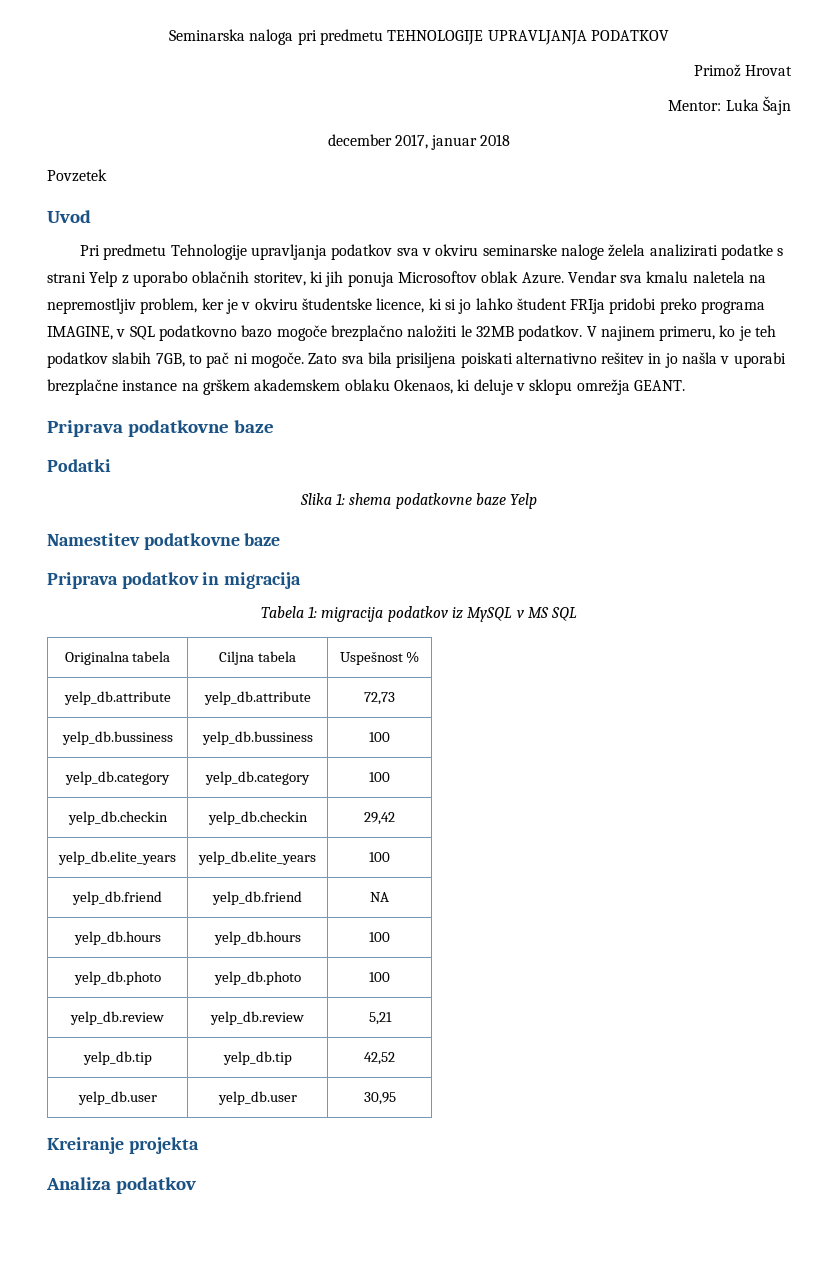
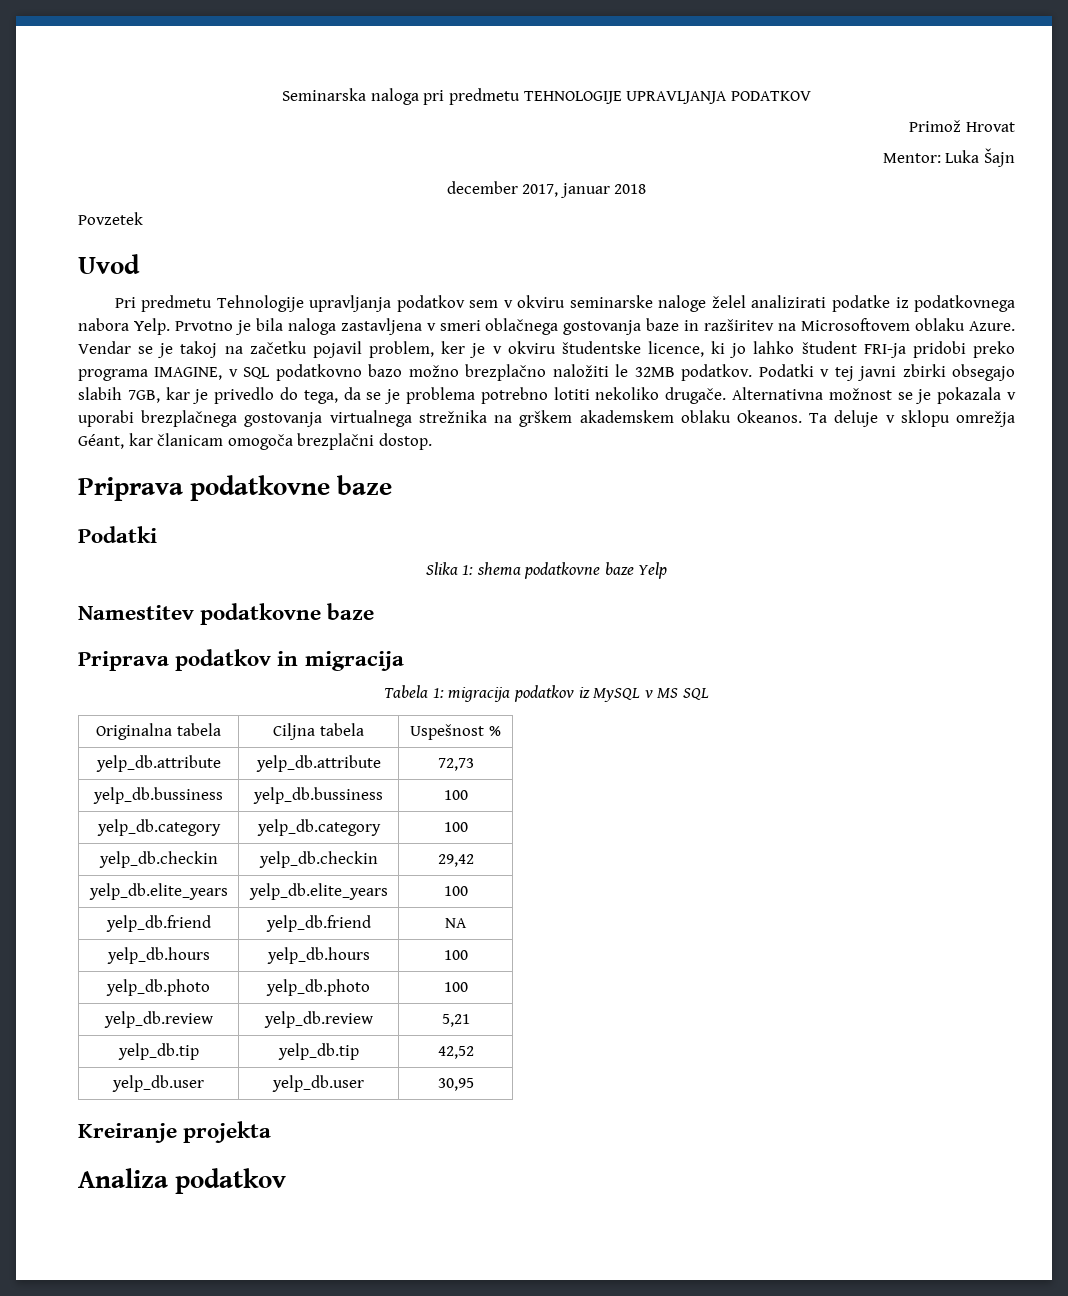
[396,248,419,256] sva -> [469,300,499,308] sem
[608,244,646,257] želela -> [711,295,746,308] želel
[777,248,784,256] [47,271,767,287] [47,298,136,314] s strani Yelp z uporabo oblačnih storitev, ki jih ponuja Microsoftov oblak Azure. Vendar sva kmalu naletela na nepremostljiv -> [895,295,1015,312] [78,318,1015,335] [78,341,362,358] iz podatkovnega nabora Yelp. Prvotno je bila naloga zastavljena v smeri oblačnega gostovanja baze in razširitev na Microsoftovem oblaku Azure. Vendar se je takoj na začetku pojavil
[444,299,456,310] si -> (726, 347) none
[570,299,606,314] FRIja -> [863,343,906,358] FRI-ja
[276,325,327,341] mogoče -> [408,365,459,377] možno
[586,325,777,341] [47,352,786,368] [47,379,178,395] V najinem primeru, ko je teh podatkov slabih 7GB, to pač ni mogoče. Zato sva bila prisiljena poiskati alternativno rešitev in jo našla v uporabi brezplačne instance -> [758,364,1016,381] [78,387,1016,404] [78,410,487,427] Podatki v tej javni zbirki obsegajo slabih 7GB, kar je privedlo do tega, da se je problema potrebno lotiti nekoliko drugače. Alternativna možnost se je pokazala v uporabi brezplačnega gostovanja virtualnega strežnika
[393,379,471,394] Okenaos, ki -> [736,410,828,423] Okeanos. Ta
[633,380,685,391] GEANT. -> [78,433,432,450] Géant, kar članicam omogoča brezplačni dostop.

